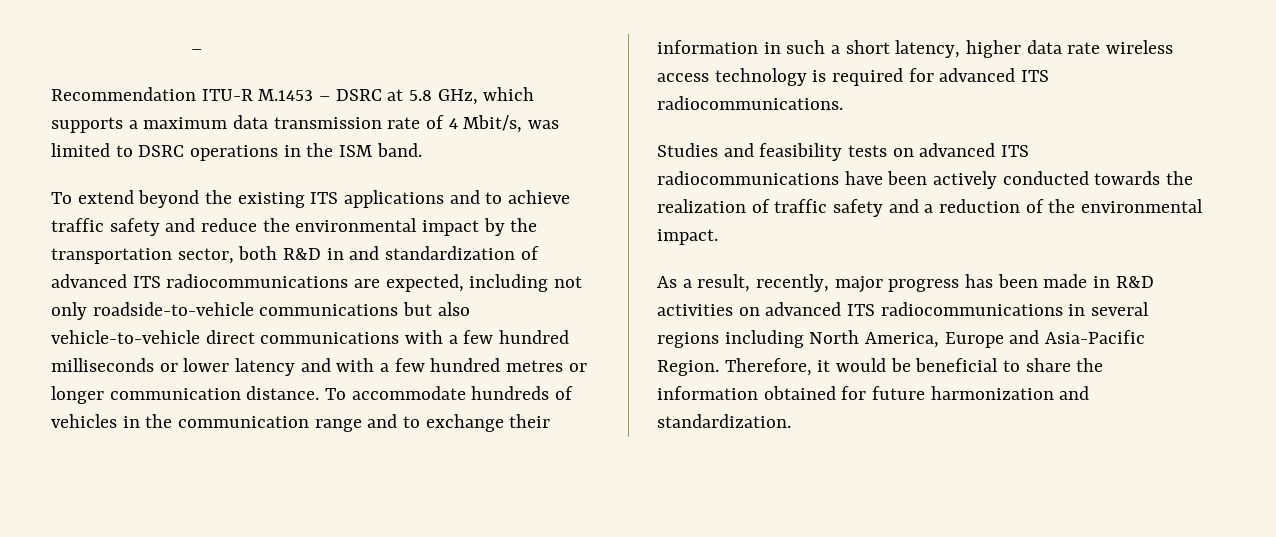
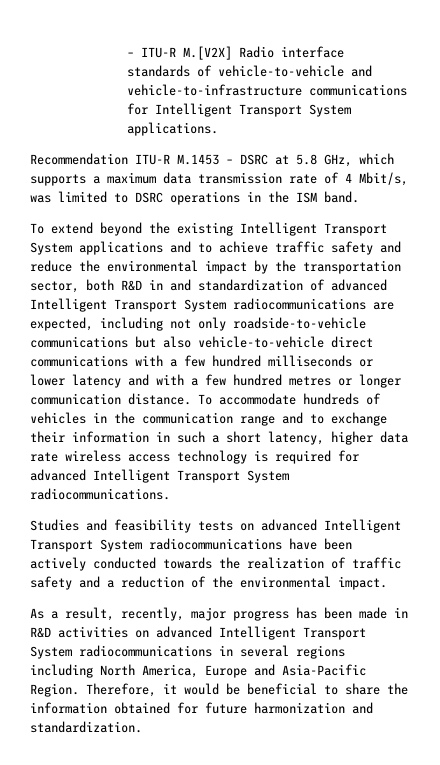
[190,49,202,54] – -> [127,46,345,60] [127,65,373,77] [127,84,408,96] [127,103,352,117] [127,122,219,136] – ITU-R M.[V2X] Radio interface standards of vehicle-to-vehicle and vehicle-to-infrastructure communications for Intelligent Transport System applications.
[310,192,339,204] ITS -> [240,222,387,236] [30,242,72,255] Intelligent Transport System
[132,276,161,288] ITS -> [30,298,226,312] Intelligent Transport System
[1021,70,1050,82] ITS -> [93,469,289,483] Intelligent Transport System
[1001,145,1030,157] ITS -> [324,519,401,533] [30,539,142,552] Intelligent Transport System
[847,304,876,316] ITS -> [219,626,366,640] [30,646,72,659] Intelligent Transport System

